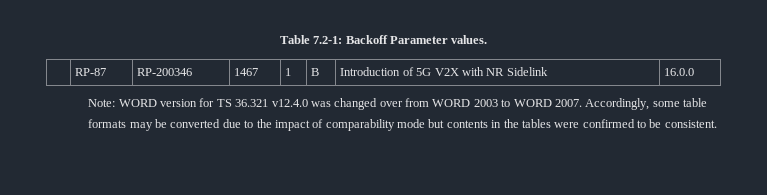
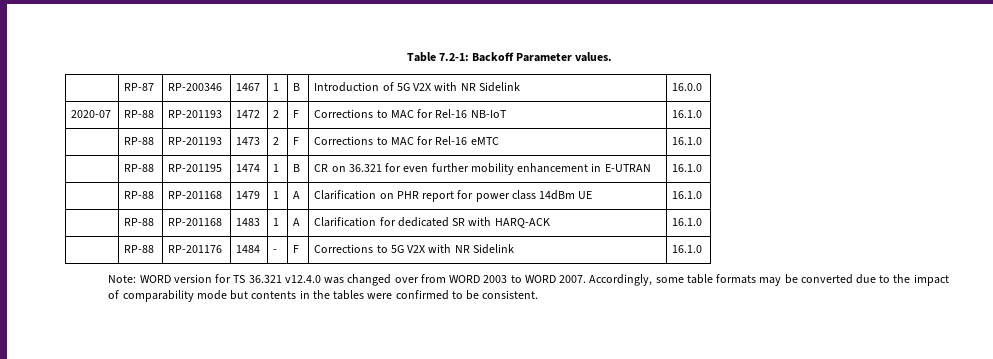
(695, 72) none -> [71,110,112,118] [124,110,155,118] [168,110,223,118] [236,110,261,118] [273,110,280,118] [293,110,300,118] [314,109,507,118] [672,110,703,118] [124,137,155,145] [168,137,223,145] [236,137,261,145] [273,137,280,145] [293,137,300,145] [314,136,499,145] [672,137,703,145] [124,164,155,172] [168,164,223,172] [236,164,261,172] [273,164,280,172] [293,164,301,172] [314,163,651,175] [672,164,703,172] [124,191,155,199] [168,191,223,199] [236,191,261,199] [273,191,280,199] [293,191,301,199] [314,190,593,202] [672,191,703,199] [124,218,155,226] [168,218,223,226] [236,218,261,226] [273,218,280,226] [293,218,301,226] [314,217,550,228] [672,218,703,226] [124,245,155,253] [168,245,223,253] [236,245,261,253] [273,249,278,253] [293,245,300,253] [314,244,514,254] [672,245,703,253] // 2020-07 | RP-88 | RP-201193 | 1472 | 2 | F | Corrections to MAC for Rel-16 NB-IoT | 16.1.0 // | RP-88 | RP-201193 | 1473 | 2 | F | Corrections to MAC for Rel-16 eMTC | 16.1.0 // | RP-88 | RP-201195 | 1474 | 1 | B | CR on 36.321 for even further mobility enhancement in E-UTRAN | 16.1.0 // | RP-88 | RP-201168 | 1479 | 1 | A | Clarification on PHR report for power class 14dBm UE | 16.1.0 // | RP-88 | RP-201168 | 1483 | 1 | A | Clarification for dedicated SR with HARQ-ACK | 16.1.0 // | RP-88 | RP-201176 | 1484 | - | F | Corrections to 5G V2X with NR Sidelink | 16.1.0

